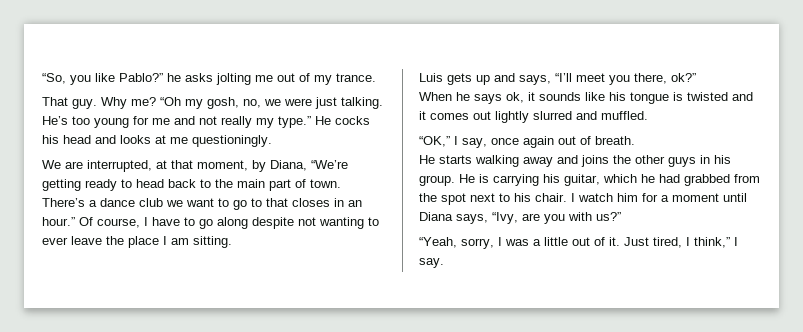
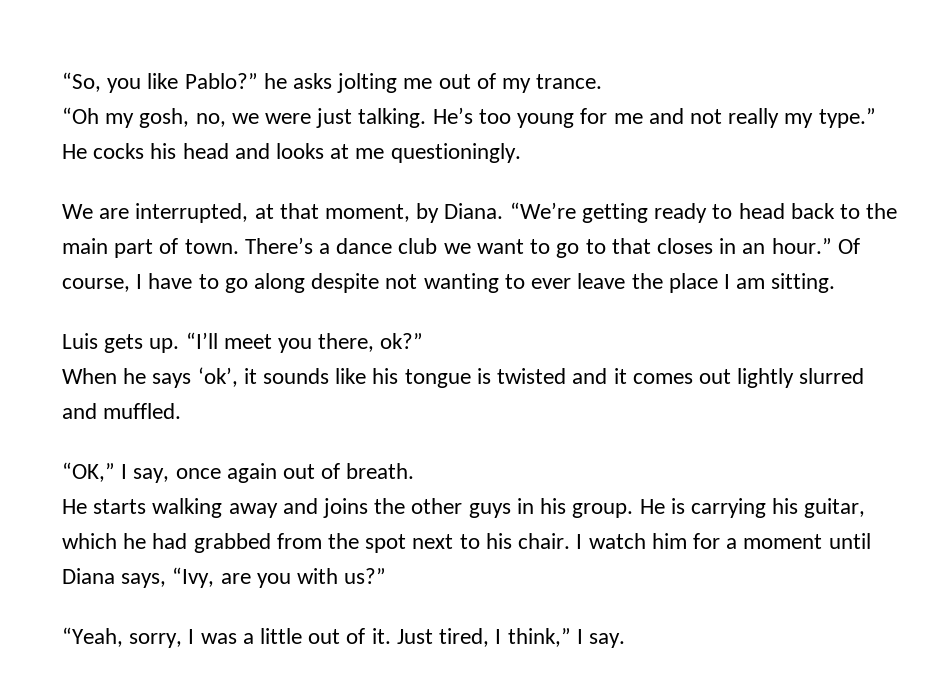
[42,97,156,109] That guy. Why me? -> (603, 81) none
[270,160,307,171] Diana, -> [444,203,504,219] Diana.
[476,73,551,85] up and says, -> [149,338,180,353] up.
[506,92,524,103] ok, -> [197,367,238,387] ‘ok’,

